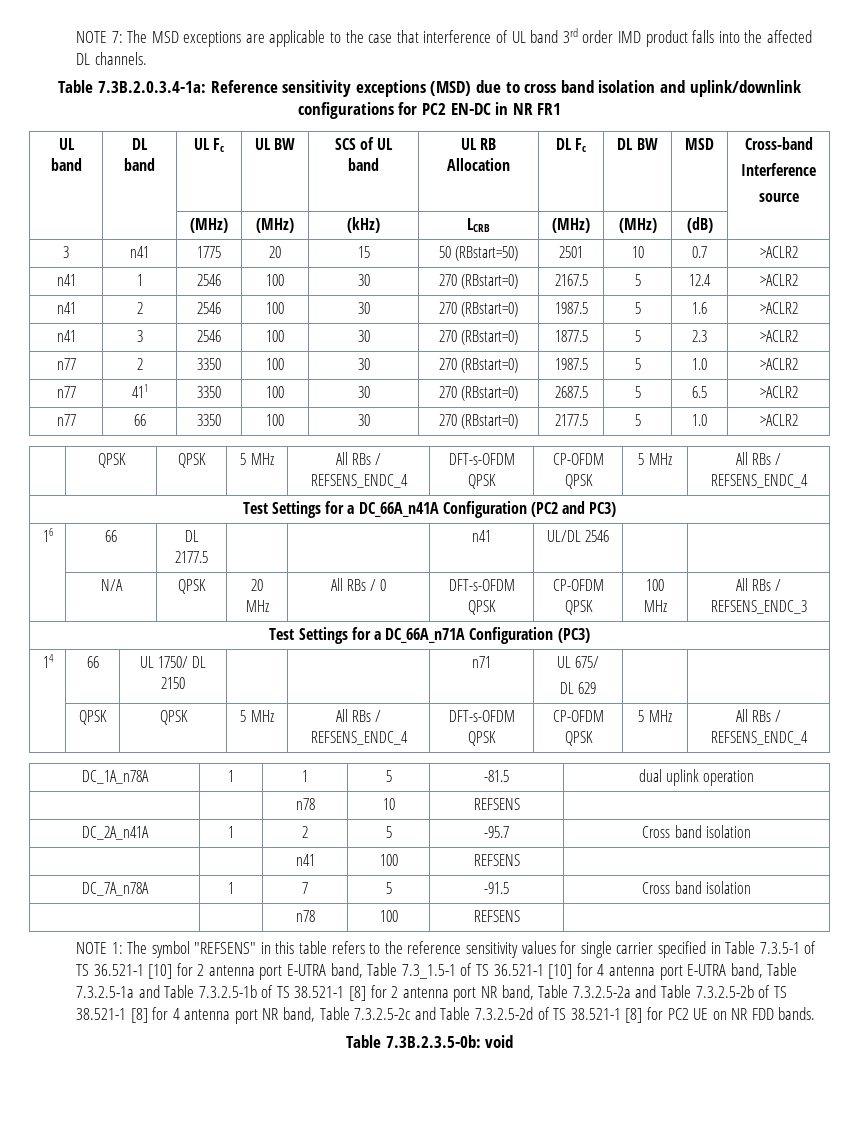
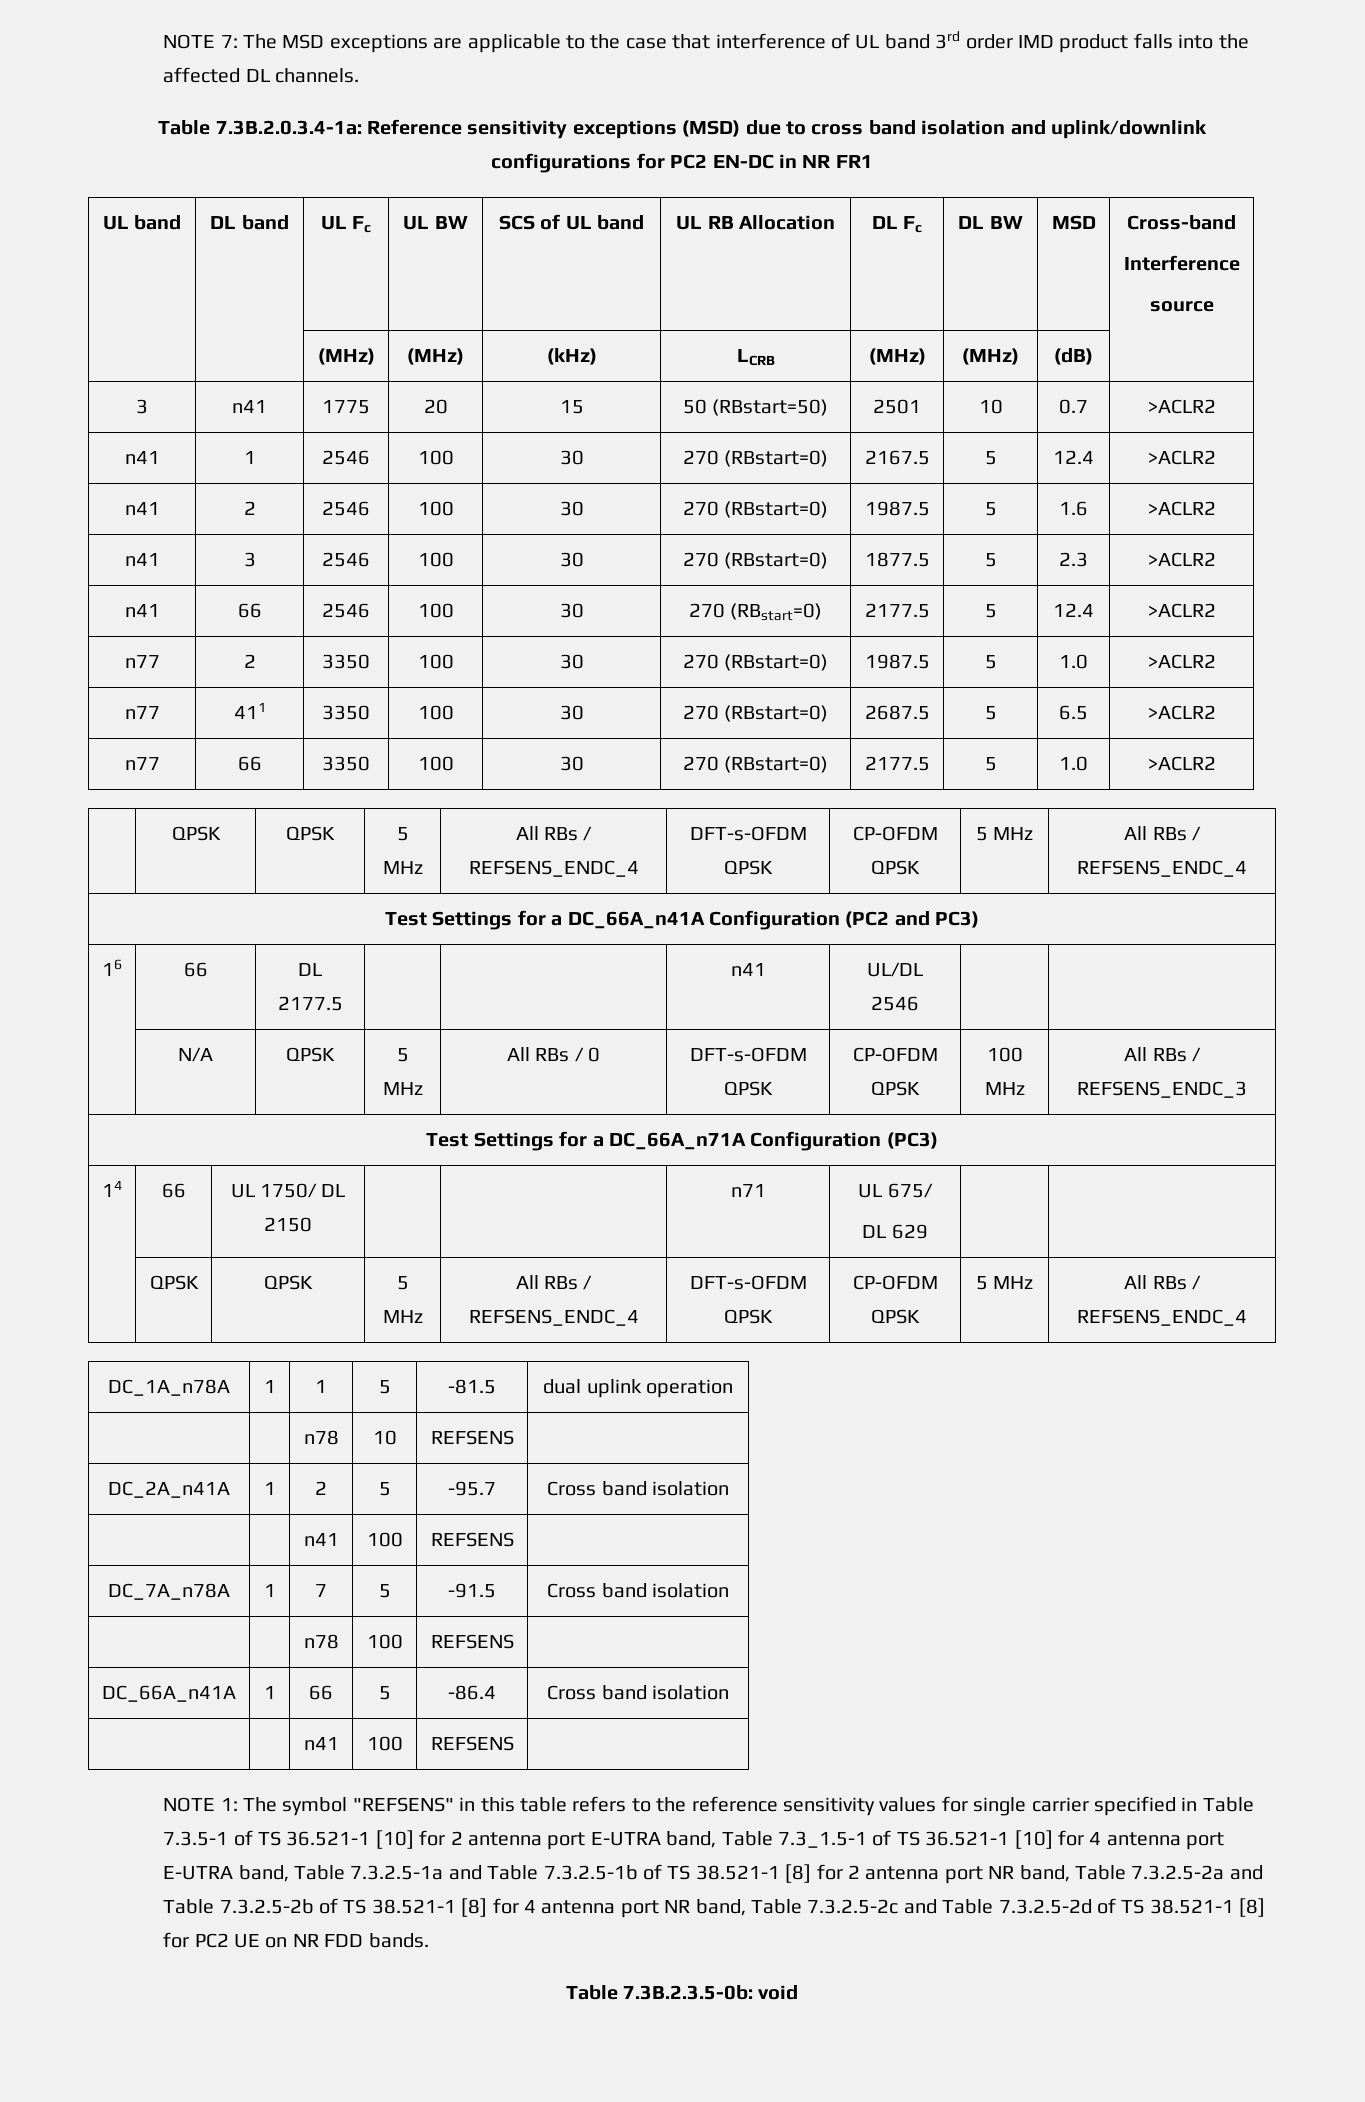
(798, 336) none -> [124,604,160,617] [237,603,262,618] [322,603,370,618] [417,603,454,618] [559,603,584,618] [688,603,823,621] [864,603,930,618] [984,604,997,618] [1053,603,1094,617] [1147,603,1216,618] // n41 | 66 | 2546 | 100 | 30 | 270 (RBstart=0) | 2177.5 | 5 | 12.4 | >ACLR2
[251,579,263,591] 20 -> [396,1048,409,1062] 5
(520, 916) none -> [102,1685,236,1702] [263,1686,276,1699] [309,1685,333,1700] [378,1686,391,1700] [448,1685,496,1700] [547,1685,729,1700] [303,1737,339,1750] [366,1736,403,1751] [430,1736,514,1751] // DC_66A_n41A | 1 | 66 | 5 | -86.4 | Cross band isolation // | | n41 | 100 | REFSENS |

